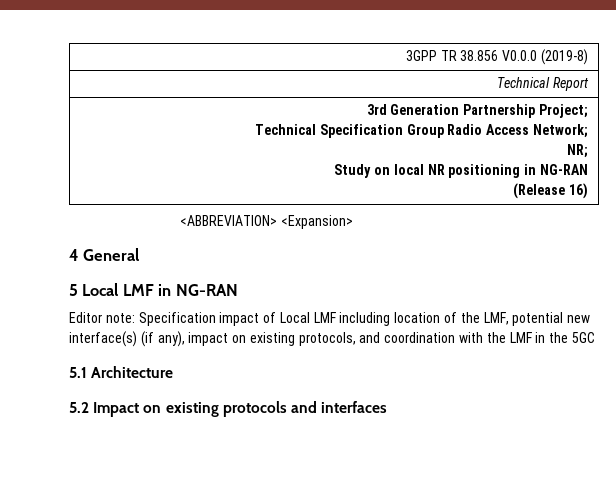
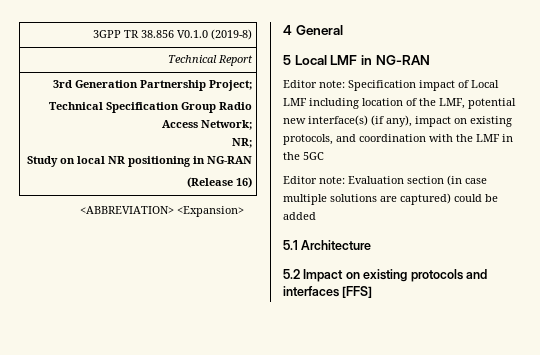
[502,50,538,61] V0.0.0 -> [176,30,208,38] V0.1.0
(595, 337) none -> [283,175,487,186] [283,193,498,205] [283,212,316,220] // Editor note: Evaluation section (in case multiple solutions are captured) could be added
(388, 407) none -> [342,286,373,298] [FFS]

